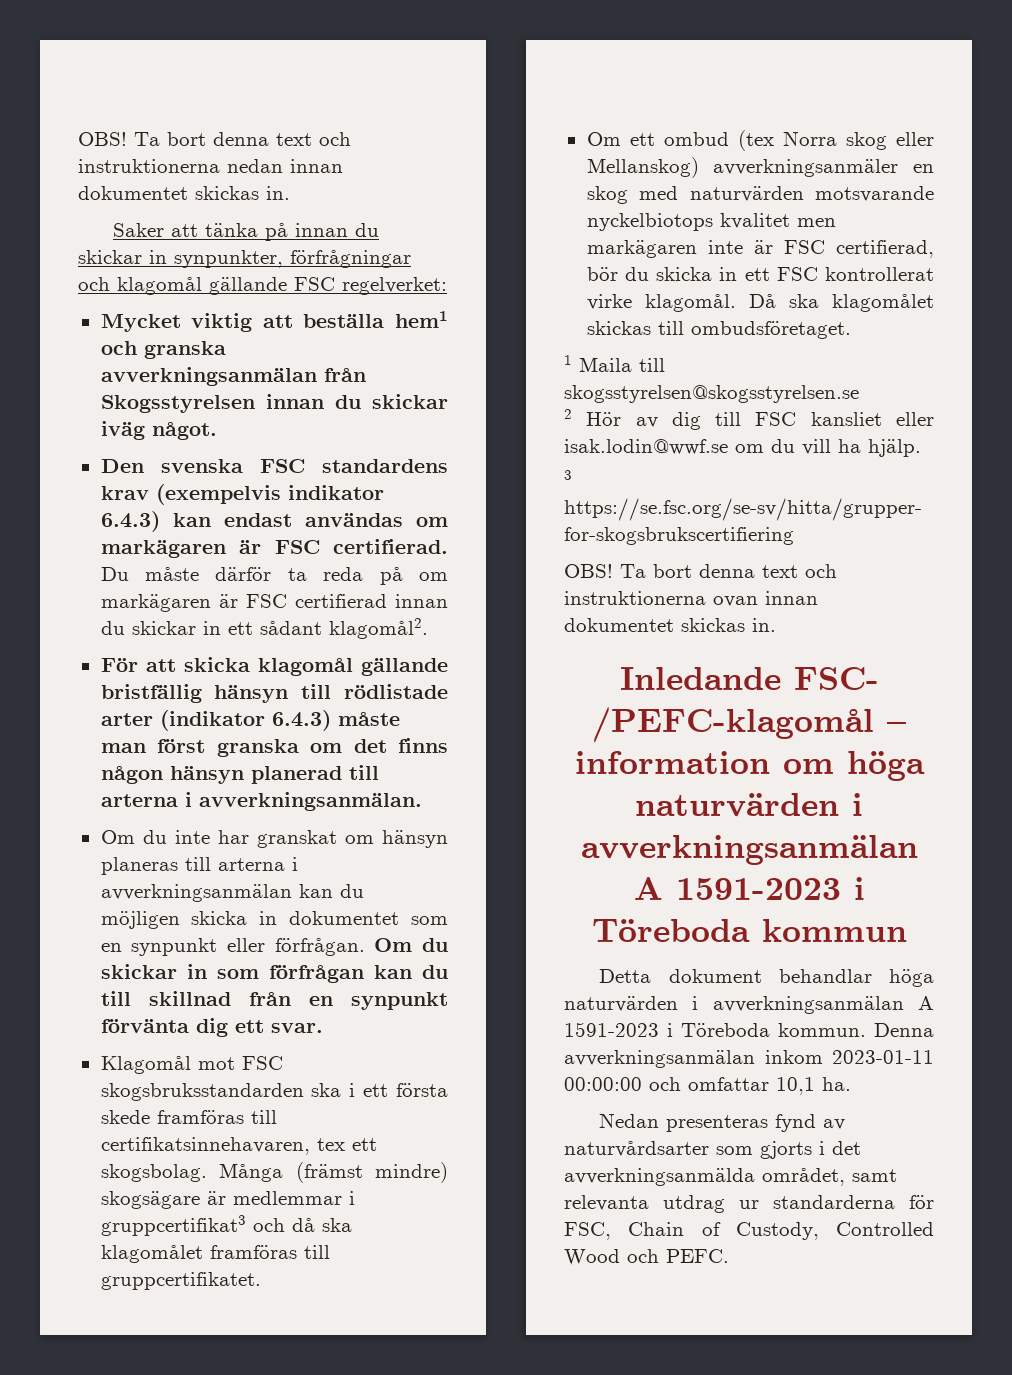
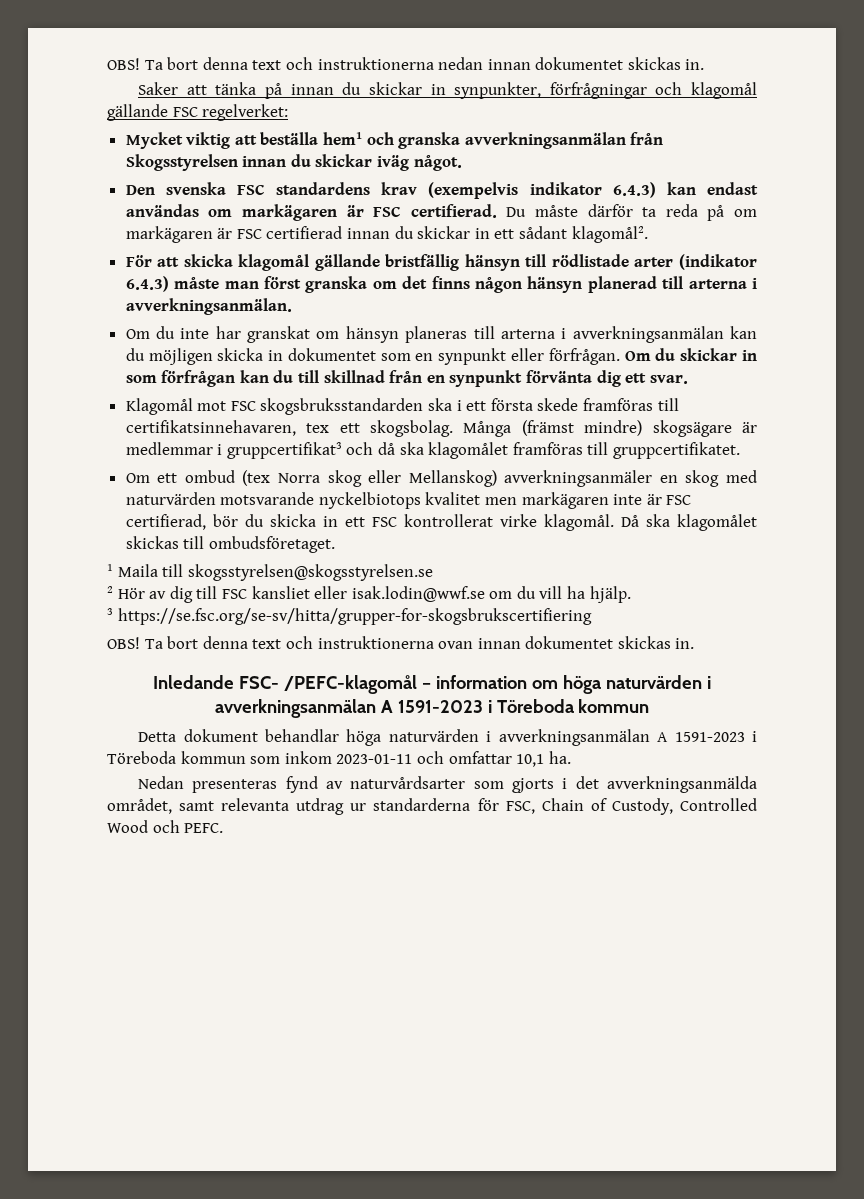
[778,1023,934,1037] [564,1050,755,1068] kommun. Denna avverkningsanmälan -> [180,751,281,764] kommun som
[564,1077,642,1091] 00:00:00 -> (413, 759) none

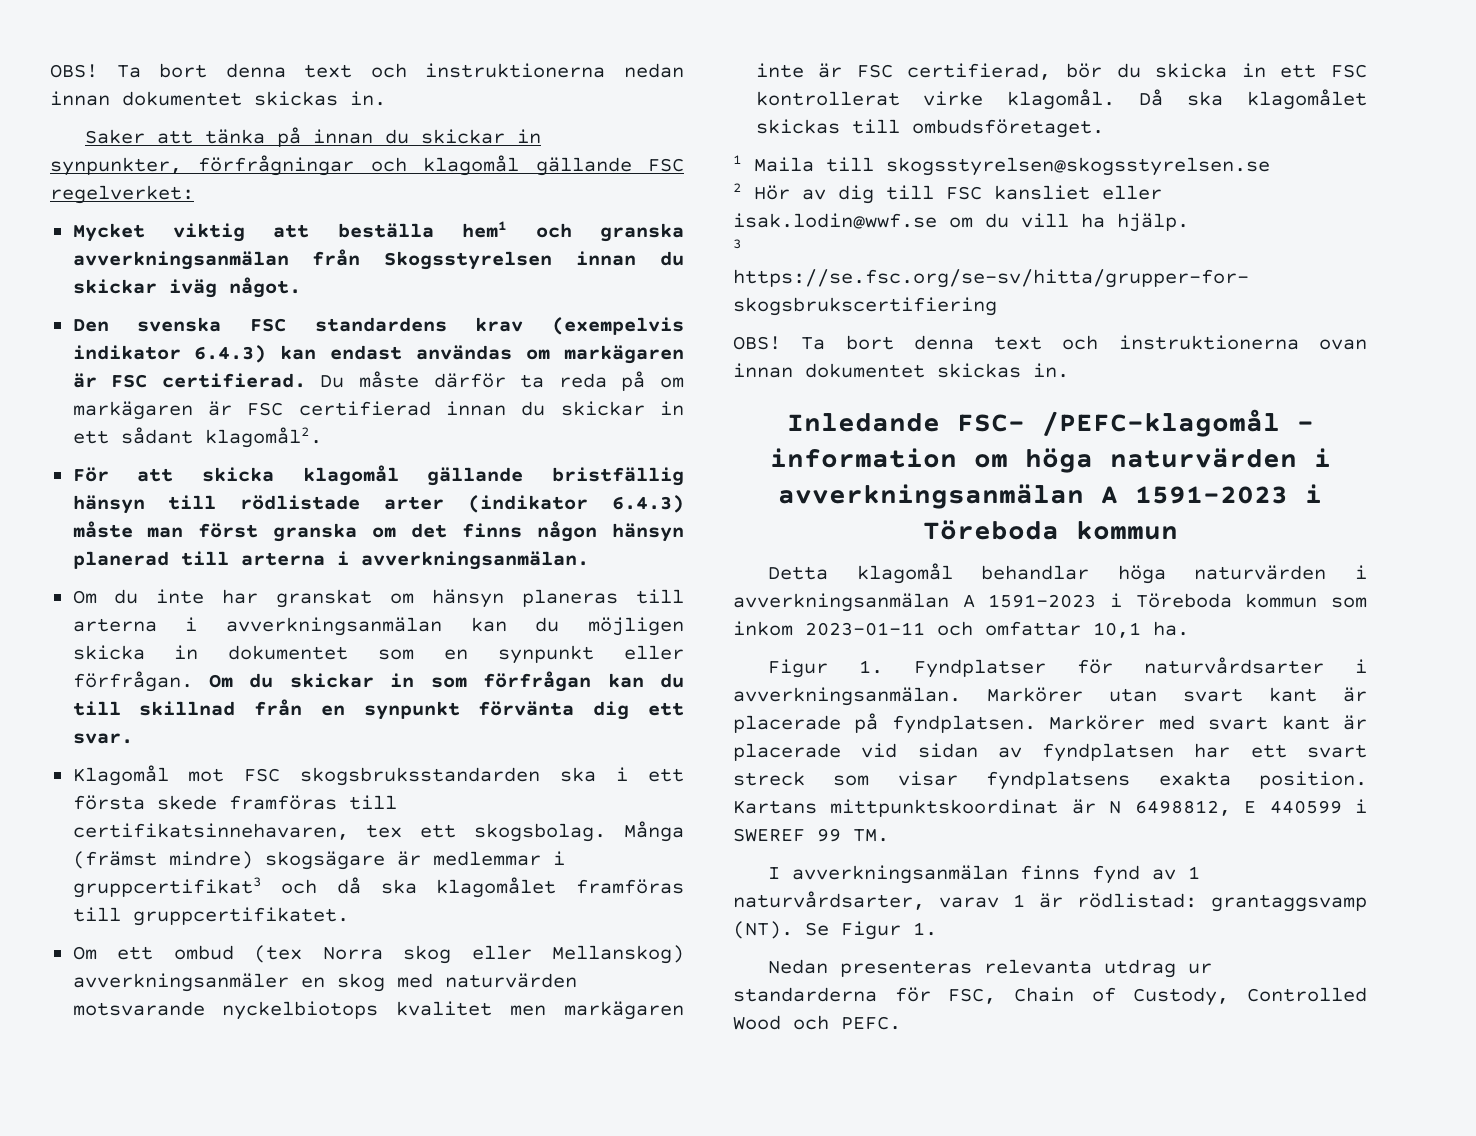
[183,729,258,742] dokument -> [856,563,953,584] klagomål
[138,776,757,793] [107,798,215,814] Nedan presenteras fynd av naturvårdsarter som gjorts i det avverkningsanmälda området, samt -> [768,657,1367,678] [733,687,1367,706] [733,713,1367,734] [733,743,1367,762] [733,771,1367,790] [733,799,1367,817] [733,828,889,842] [768,865,1201,884] [733,891,1367,912] [733,921,937,940] [768,959,973,977] Figur 1. Fyndplatser för naturvårdsarter i avverkningsanmälan. Markörer utan svart kant är placerade på fyndplatsen. Markörer med svart kant är placerade vid sidan av fyndplatsen har ett svart streck som visar fyndplatsens exakta position. Kartans mittpunktskoordinat är N 6498812, E 440599 i SWEREF 99 TM. // I avverkningsanmälan finns fynd av 1 naturvårdsarter, varav 1 är rödlistad: grantaggsvamp (NT). Se Figur 1. // Nedan presenteras

